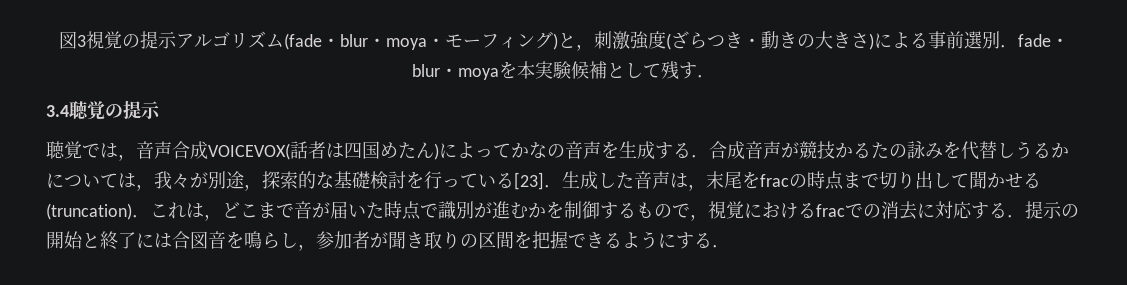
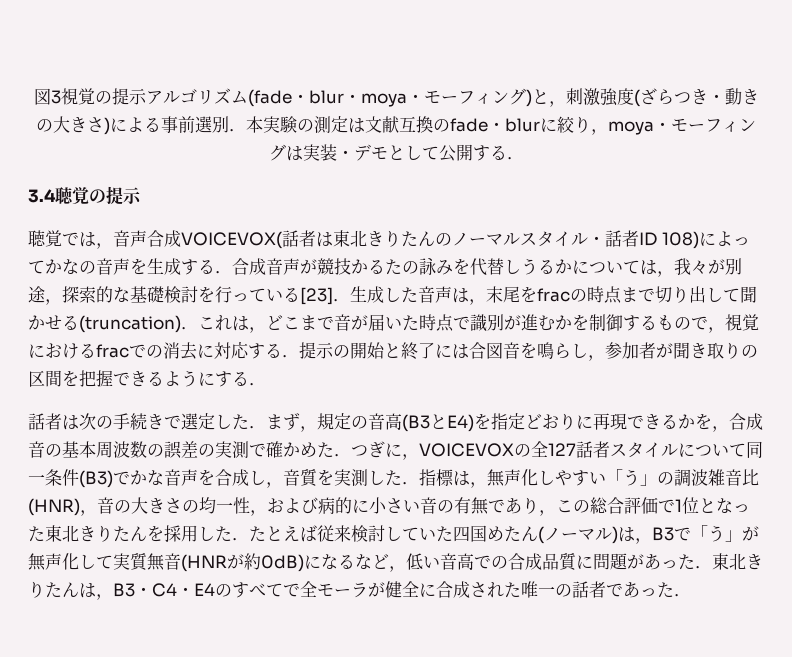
[1017,34,1069,47] [412,61,697,80] fade・blur・moyaを本実験候補として残す -> [246,116,756,135] [268,144,507,162] 本実験の測定は文献互換のfade・blurに絞り，moya・モーフィングは実装・デモとして公開する
[344,141,439,160] 四国めたん) -> [333,230,699,249] 東北きりたんのノーマルスタイル・話者ID 108)
(730, 246) none -> [28,413,763,432] [28,441,763,460] [28,469,759,488] [28,497,750,516] [28,525,759,544] [28,553,763,572] [28,581,691,600] // 話者は次の手続きで選定した．まず，規定の音高(B3とE4)を指定どおりに再現できるかを，合成音の基本周波数の誤差の実測で確かめた．つぎに，VOICEVOXの全127話者スタイルについて同一条件(B3)でかな音声を合成し，音質を実測した．指標は，無声化しやすい「う」の調波雑音比(HNR)，音の大きさの均一性，および病的に小さい音の有無であり，この総合評価で1位となった東北きりたんを採用した．たとえば従来検討していた四国めたん(ノーマル)は，B3で「う」が無声化して実質無音(HNRが約0dB)になるなど，低い音高での合成品質に問題があった．東北きりたんは，B3・C4・E4のすべてで全モーラが健全に合成された唯一の話者であった．

